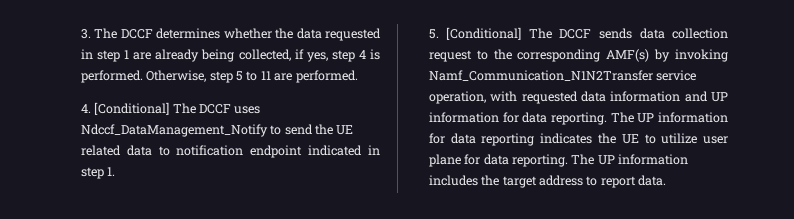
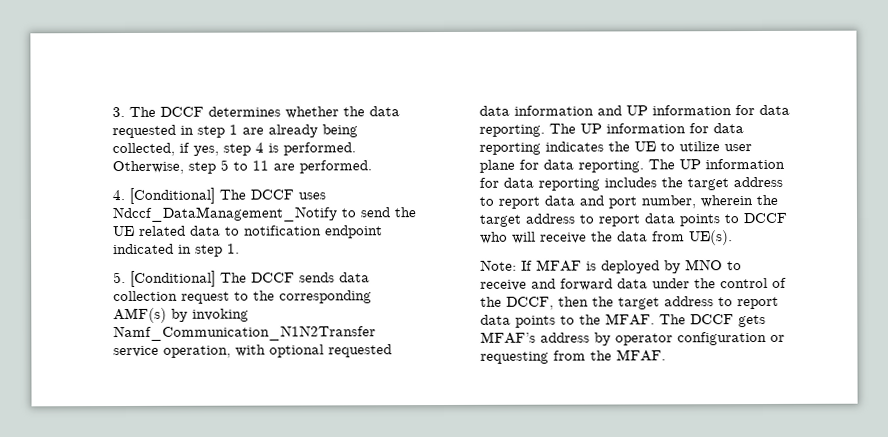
(518, 96) none -> [269,344,325,358] optional
(689, 159) none -> [479,177,601,191] for data reporting
[638,175,667,186] data. -> [544,194,779,209] [479,212,789,227] [480,230,734,246] [480,259,743,274] [480,277,788,291] [480,296,780,310] [480,313,767,328] [480,331,786,346] [480,349,667,364] data and port number, wherein the target address to report data points to DCCF who will receive the data from UE(s). // Note: If MFAF is deployed by MNO to receive and forward data under the control of the DCCF, then the target address to report data points to the MFAF. The DCCF gets MFAF’s address by operator configuration or requesting from the MFAF.

